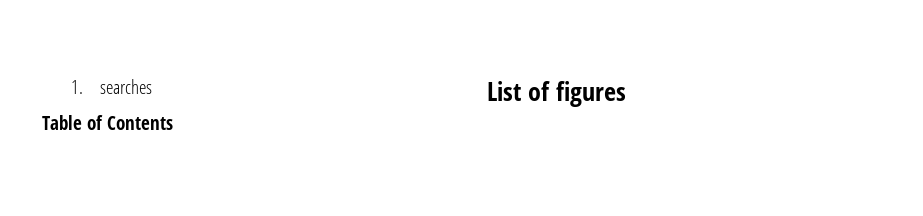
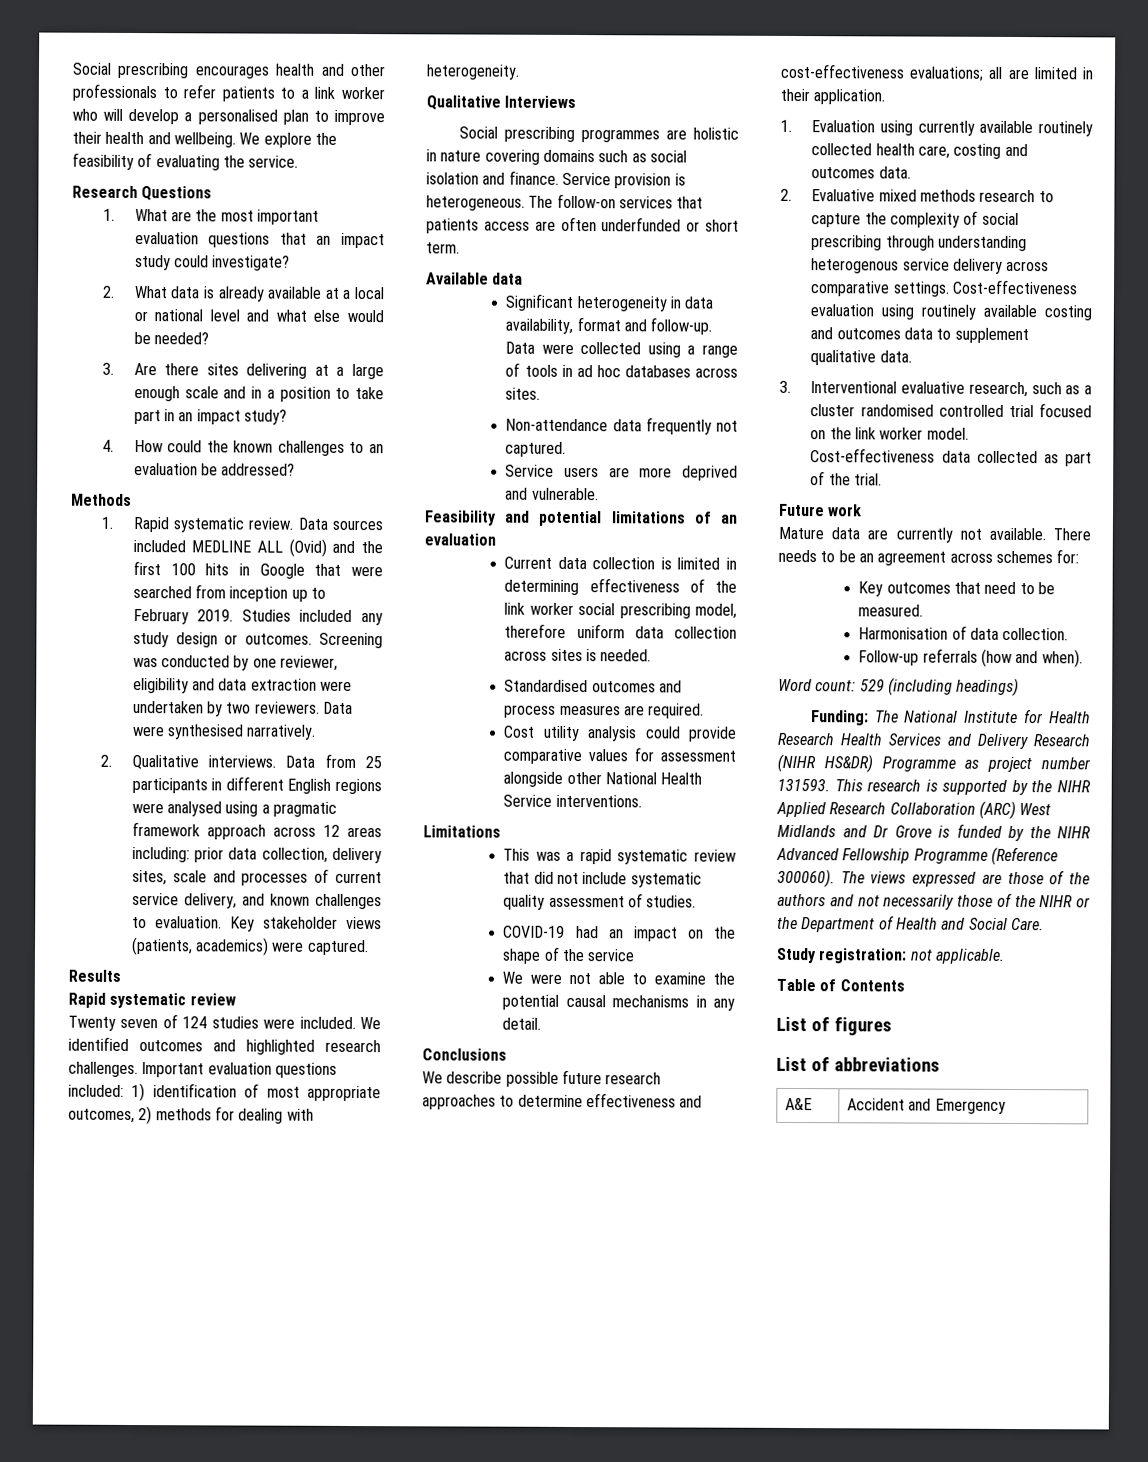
[70,79,152,94] 1. searches -> [72,62,387,79] [72,83,385,102] [72,108,385,126] [72,131,337,148] [72,152,299,171] [72,185,213,201] [103,208,320,225] [134,231,385,249] [134,254,291,271] [102,285,386,302] [133,309,384,323] [133,331,210,345] [102,362,384,380] [133,385,384,402] [133,409,288,425] [102,439,384,456] [133,462,296,476] [71,493,132,506] [101,516,383,533] [132,538,384,557] [132,560,384,579] [132,584,327,602] [132,608,383,626] [132,631,383,649] [132,655,339,671] [132,677,353,694] [132,700,354,717] [131,724,317,740] [100,753,382,770] [131,776,382,795] [131,801,338,817] [131,821,382,840] [131,846,382,864] [131,868,382,886] [131,892,382,910] [131,916,382,932] [130,936,369,956] [68,969,121,982] [68,992,236,1009] [68,1014,381,1031] [68,1036,381,1055] [68,1061,337,1078] [68,1082,381,1102] [68,1106,314,1125] [426,64,520,80] [426,95,577,110] [458,126,739,143] [426,149,687,165] [426,170,686,189] [426,193,704,211] [426,216,739,234] [426,242,460,254] [426,272,524,285] [505,293,714,312] [505,317,713,335] [505,341,738,358] [505,362,738,378] [505,387,541,400] [505,417,738,435] [505,441,567,457] [505,464,738,481] [505,487,599,501] [424,510,737,527] [424,533,496,546] [504,556,737,570] [504,578,737,596] [504,602,737,619] [504,623,737,639] [504,648,652,662] [504,679,683,693] [504,703,705,719] [503,725,737,742] [503,747,736,765] [503,771,703,787] [503,794,642,808] [423,825,501,838] [503,848,736,865] [503,871,702,888] [503,893,697,910] [503,925,736,942] [502,946,636,964] [502,971,735,985] [502,994,735,1011] [502,1017,542,1030] [422,1048,507,1061] [422,1069,662,1087] [422,1093,703,1110] [780,63,1094,81] [780,88,886,105] [780,119,1093,137] [811,143,1028,159] [811,166,911,179] [780,188,1054,203] [811,210,1019,228] [811,235,1028,252] [811,258,1050,274] [810,279,1079,297] [810,304,1092,321] [810,327,1029,344] [810,350,912,366] [779,380,1092,398] [810,403,1092,418] [810,427,969,440] [810,448,1092,467] [810,471,883,486] [778,503,863,517] [778,526,1091,543] [778,549,1080,566] [858,581,1056,597] [858,604,924,617] [858,625,1069,641] [858,648,1083,668] [778,677,1020,697] [810,709,1091,726] [777,732,1090,750] [777,753,1091,773] [777,778,1091,796] [776,800,1052,820] [777,823,1091,842] [776,846,1058,866] [777,868,1090,888] [777,892,1091,910] [777,915,1044,933] [776,947,1005,964] Social prescribing encourages health and other professionals to refer patients to a link worker who will develop a personalised plan to improve their health and wellbeing. We explore the feasibility of evaluating the service. // Research Questions // 1. What are the most important evaluation questions that an impact study could investigate? // 2. What data is already available at a local or national level and what else would be needed? // 3. Are there sites delivering at a large enough scale and in a position to take part in an impact study? // 4. How could the known challenges to an evaluation be addressed? // Methods // 1. Rapid systematic review. Data sources included MEDLINE ALL (Ovid) and the first 100 hits in Google that were searched from inception up to February 2019. Studies included any study design or outcomes. Screening was conducted by one reviewer, eligibility and data extraction were undertaken by two reviewers. Data were synthesised narratively. // 2. Qualitative interviews. Data from 25 participants in different English regions were analysed using a pragmatic framework approach across 12 areas including: prior data collection, delivery sites, scale and processes of current service delivery, and known challenges to evaluation. Key stakeholder views (patients, academics) were captured. // Results // Rapid systematic review // Twenty seven of 124 studies were included. We identified outcomes and highlighted research challenges. Important evaluation questions included: 1) identification of most appropriate outcomes, 2) methods for dealing with heterogeneity. // Qualitative Interviews // Social prescribing programmes are holistic in nature covering domains such as social isolation and finance. Service provision is heterogeneous. The follow-on services that patients access are often underfunded or short term. // Available data // Significant heterogeneity in data availability, format and follow-up. Data were collected using a range of tools in ad hoc databases across sites. // Non-attendance data frequently not captured. // Service users are more deprived and vulnerable. // Feasibility and potential limitations of an evaluation // Current data collection is limited in determining effectiveness of the link worker social prescribing model, therefore uniform data collection across sites is needed. // Standardised outcomes and process measures are required. // Cost utility analysis could provide comparative values for assessment alongside other National Health Service interventions. // Limitations // This was a rapid systematic review that did not include systematic quality assessment of studies. // COVID-19 had an impact on the shape of the service // We were not able to examine the potential causal mechanisms in any detail. // Conclusions // We describe possible future research approaches to determine effectiveness and cost-effectiveness evaluations; all are limited in their application. // 1. Evaluation using currently available routinely collected health care, costing and outcomes data. // 2. Evaluative mixed methods research to capture the complexity of social prescribing through understanding heterogenous service delivery across comparative settings. Cost-effectiveness evaluation using routinely available costing and outcomes data to supplement qualitative data. // 3. Interventional evaluative research, such as a cluster randomised controlled trial focused on the link worker model. Cost-effectiveness data collected as part of the trial. // Future work // Mature data are currently not available. There needs to be an agreement across schemes for: // Key outcomes that need to be measured. // Harmonisation of data collection. // Follow-up referrals (how and when). // Word count: 529 (including headings) // Funding: The National Institute for Health Research Health Services and Delivery Research (NIHR HS&DR) Programme as project number 131593. This research is supported by the NIHR Applied Research Collaboration (ARC) West Midlands and Dr Grove is funded by the NIHR Advanced Fellowship Programme (Reference 300060). The views expressed are those of the authors and not necessarily those of the NIHR or the Department of Health and Social Care. // Study registration: not applicable.
(627, 94) none -> [776,1056,940,1072] [785,1097,813,1111] [847,1098,1006,1114] // List of abbreviations // A&E | Accident and Emergency

